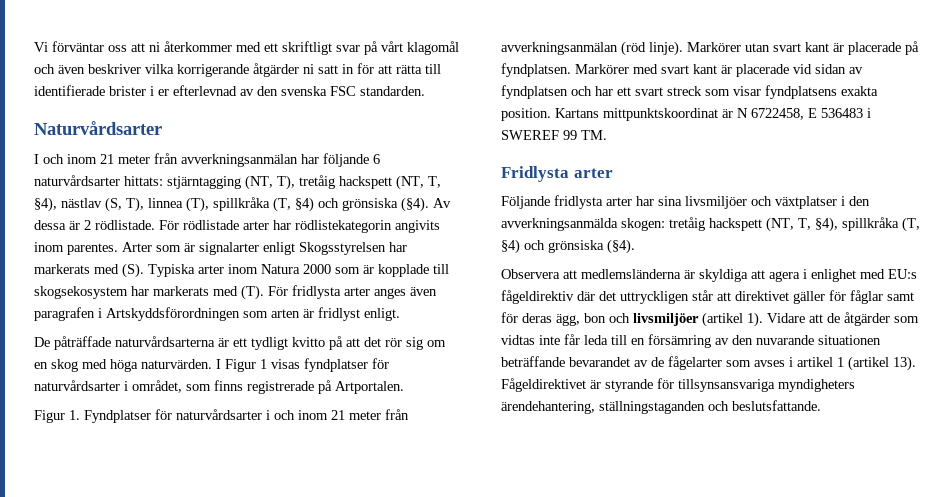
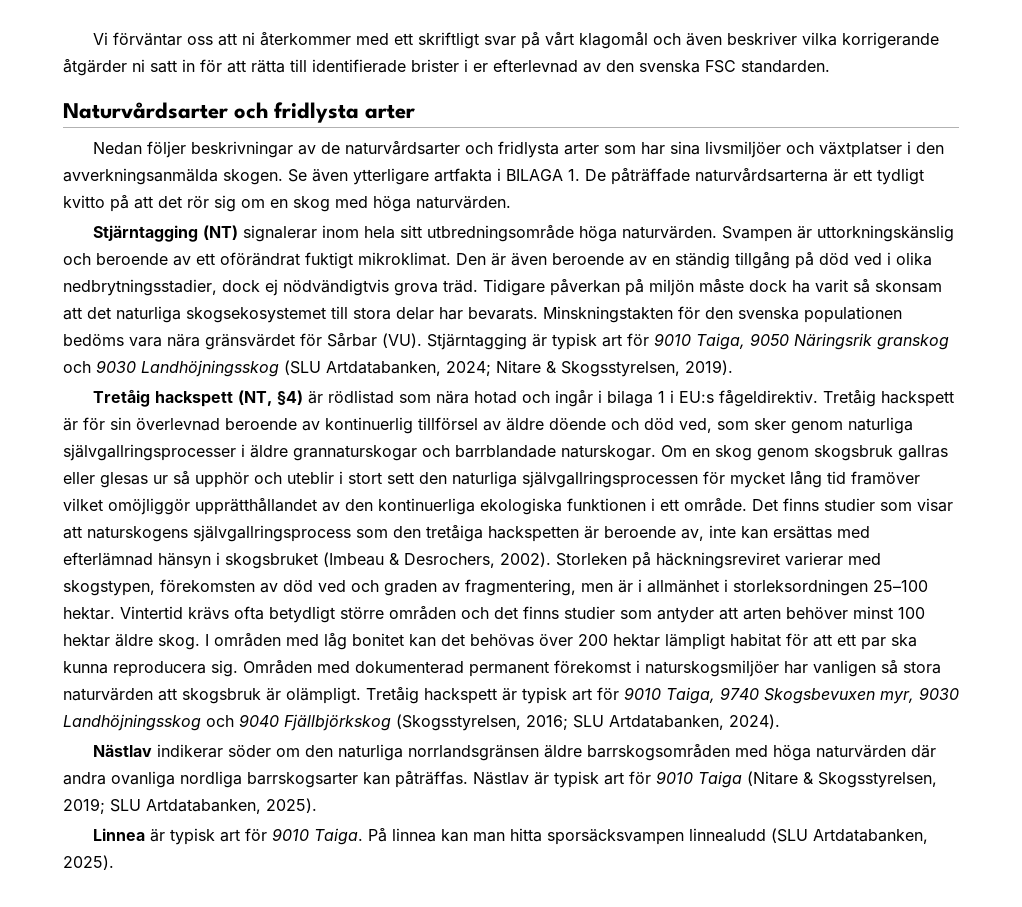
[34,153,380,167] [34,175,441,190] [34,197,451,212] [34,220,440,233] [34,242,407,255] [34,263,449,278] [34,285,437,300] [34,307,400,321] // I och inom 21 meter från avverkningsanmälan har följande 6 naturvårdsarter hittats: stjärntagging (NT, T), tretåig hackspett (NT, T, §4), nästlav (S, T), linnea (T), spillkråka (T, §4) och grönsiska (§4). Av dessa är 2 rödlistade. För rödlistade arter har rödlistekategorin angivits inom parentes. Arter som är signalarter enligt Skogsstyrelsen har markerats med (S). Typiska arter inom Natura 2000 som är kopplade till skogsekosystem har markerats med (T). För fridlysta arter anges även paragrafen i Artskyddsförordningen som arten är fridlyst enligt. // -> [234,102,416,123] [93,141,945,158] [63,168,580,185] och fridlysta arter // Nedan följer beskrivningar av de naturvårdsarter och fridlysta arter som har sina livsmiljöer och växtplatser i den avverkningsanmälda skogen. Se även ytterligare artfakta i BILAGA 1.
[216,358,389,372] [34,380,404,394] [34,409,409,423] [501,41,919,56] [501,63,863,77] [501,85,878,99] [501,108,871,121] [501,130,607,140] [501,166,613,182] [501,195,870,209] [501,217,920,232] [501,239,635,254] [501,269,917,282] [501,290,914,304] [501,312,919,327] [501,334,881,348] [501,356,916,371] [501,378,855,392] [501,400,821,414] I Figur 1 visas fyndplatser för naturvårdsarter i området, som finns registrerade på Artportalen. // Figur 1. Fyndplatser för naturvårdsarter i och inom 21 meter från avverkningsanmälan (röd linje). Markörer utan svart kant är placerade på fyndplatsen. Markörer med svart kant är placerade vid sidan av fyndplatsen och har ett svart streck som visar fyndplatsens exakta position. Kartans mittpunktskoordinat är N 6722458, E 536483 i SWEREF 99 TM. // Fridlysta arter // Följande fridlysta arter har sina livsmiljöer och växtplatser i den avverkningsanmälda skogen: tretåig hackspett (NT, T, §4), spillkråka (T, §4) och grönsiska (§4). // Observera att medlemsländerna är skyldiga att agera i enlighet med EU:s fågeldirektiv där det uttryckligen står att direktivet gäller för fåglar samt för deras ägg, bon och livsmiljöer (artikel 1). Vidare att de åtgärder som vidtas inte får leda till en försämring av den nuvarande situationen beträffande bevarandet av de fågelarter som avses i artikel 1 (artikel 13). Fågeldirektivet är styrande för tillsynsansvariga myndigheters ärendehantering, ställningstaganden och beslutsfattande. -> [93,225,955,242] [63,252,932,269] [63,279,942,296] [63,306,902,323] [63,333,949,350] [63,360,733,377] [93,389,955,407] [63,417,913,434] [63,444,948,461] [63,471,920,488] [63,498,953,515] [63,525,870,542] [63,552,881,569] [63,579,928,596] [63,606,925,623] [63,633,917,650] [63,660,941,677] [63,687,959,704] [63,714,780,731] [93,744,937,761] [63,771,937,788] [63,798,317,814] [93,828,929,845] [63,855,114,870] // Stjärntagging (NT) signalerar inom hela sitt utbredningsområde höga naturvärden. Svampen är uttorkningskänslig och beroende av ett oförändrat fuktigt mikroklimat. Den är även beroende av en ständig tillgång på död ved i olika nedbrytningsstadier, dock ej nödvändigtvis grova träd. Tidigare påverkan på miljön måste dock ha varit så skonsam att det naturliga skogsekosystemet till stora delar har bevarats. Minskningstakten för den svenska populationen bedöms vara nära gränsvärdet för Sårbar (VU). Stjärntagging är typisk art för 9010 Taiga, 9050 Näringsrik granskog och 9030 Landhöjningsskog (SLU Artdatabanken, 2024; Nitare & Skogsstyrelsen, 2019). // Tretåig hackspett (NT, §4) är rödlistad som nära hotad och ingår i bilaga 1 i EU:s fågeldirektiv. Tretåig hackspett är för sin överlevnad beroende av kontinuerlig tillförsel av äldre döende och död ved, som sker genom naturliga självgallringsprocesser i äldre grannaturskogar och barrblandade naturskogar. Om en skog genom skogsbruk gallras eller glesas ur så upphör och uteblir i stort sett den naturliga självgallringsprocessen för mycket lång tid framöver vilket omöjliggör upprätthållandet av den kontinuerliga ekologiska funktionen i ett område. Det finns studier som visar att naturskogens självgallringsprocess som den tretåiga hackspetten är beroende av, inte kan ersättas med efterlämnad hänsyn i skogsbruket (Imbeau & Desrochers, 2002). Storleken på häckningsreviret varierar med skogstypen, förekomsten av död ved och graden av fragmentering, men är i allmänhet i storleksordningen 25–100 hektar. Vintertid krävs ofta betydligt större områden och det finns studier som antyder att arten behöver minst 100 hektar äldre skog. I områden med låg bonitet kan det behövas över 200 hektar lämpligt habitat för att ett par ska kunna reproducera sig. Områden med dokumenterad permanent förekomst i naturskogsmiljöer har vanligen så stora naturvärden att skogsbruk är olämpligt. Tretåig hackspett är typisk art för 9010 Taiga, 9740 Skogsbevuxen myr, 9030 Landhöjningsskog och 9040 Fjällbjörkskog (Skogsstyrelsen, 2016; SLU Artdatabanken, 2024). // Nästlav indikerar söder om den naturliga norrlandsgränsen äldre barrskogsområden med höga naturvärden där andra ovanliga nordliga barrskogsarter kan påträffas. Nästlav är typisk art för 9010 Taiga (Nitare & Skogsstyrelsen, 2019; SLU Artdatabanken, 2025). // Linnea är typisk art för 9010 Taiga. På linnea kan man hitta sporsäcksvampen linnealudd (SLU Artdatabanken, 2025).

